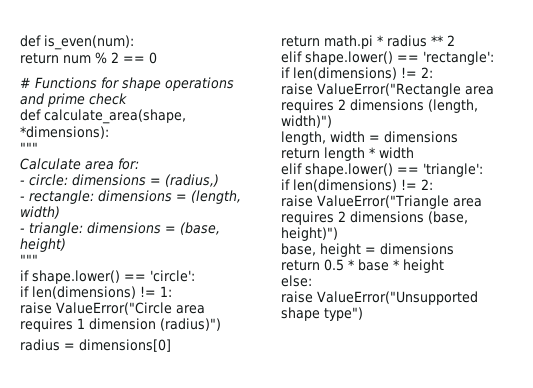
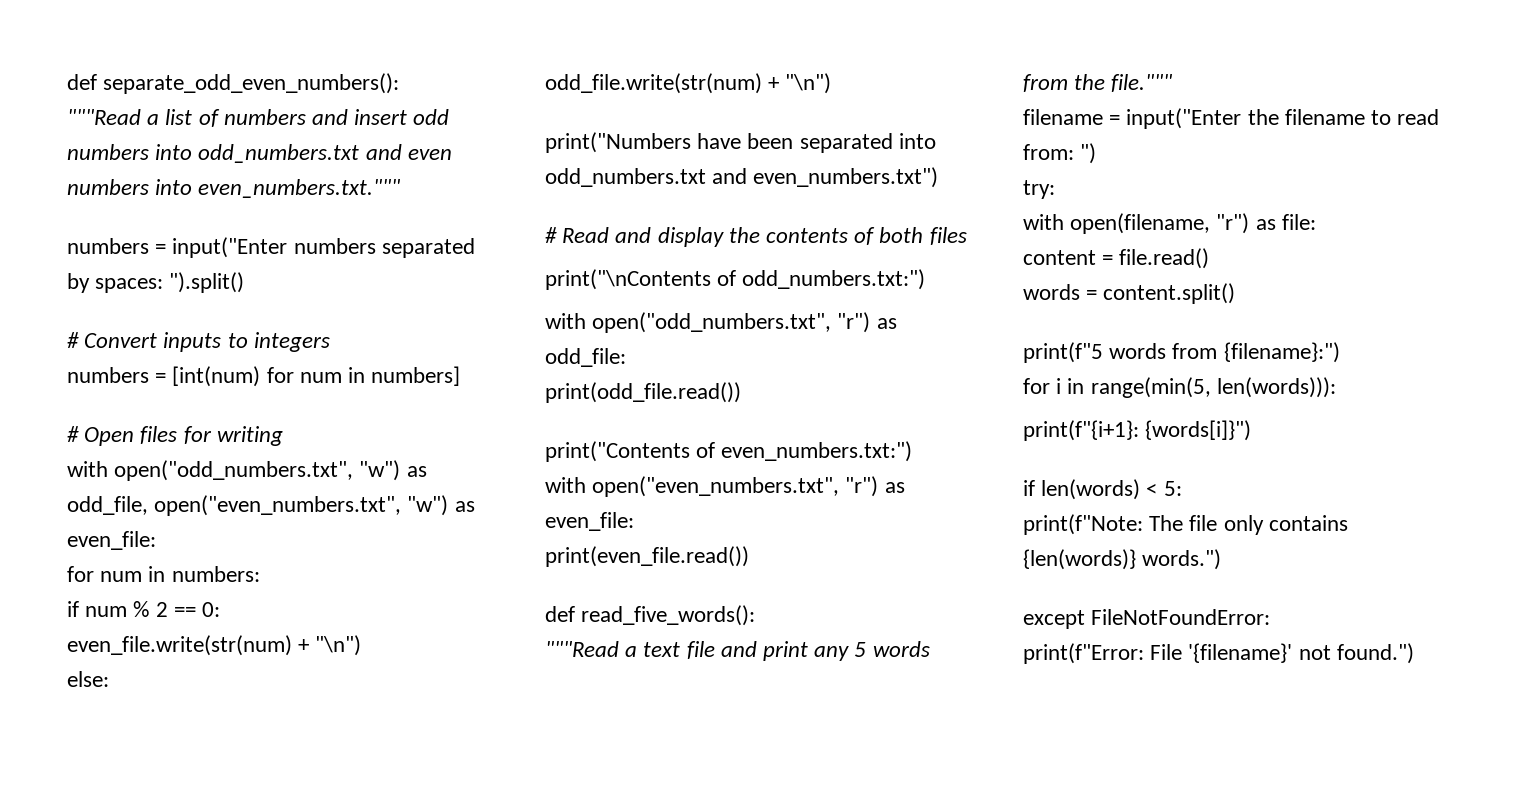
[20,35,134,50] [20,52,157,64] [20,77,234,91] [20,93,127,107] [20,109,186,124] [20,126,109,139] [20,142,38,153] [20,158,139,170] [20,174,219,187] [20,190,241,204] [20,206,60,219] [20,222,220,236] [20,238,66,252] [20,254,38,265] [20,270,195,284] [20,286,172,299] [20,302,205,315] [20,318,221,332] [20,339,171,352] [281,35,455,49] [281,51,494,65] [281,67,433,80] [281,83,494,97] [281,99,478,113] [281,115,332,128] [281,131,458,145] [281,147,414,161] [281,163,483,177] [281,179,433,192] [281,195,482,209] [281,211,468,225] [281,227,338,241] [281,243,454,257] [281,259,444,273] [281,275,312,287] [281,291,478,305] [281,307,363,321] def is_even(num): // return num % 2 == 0 // # Functions for shape operations and prime check // def calculate_area(shape, *dimensions): // """ // Calculate area for: // - circle: dimensions = (radius,) // - rectangle: dimensions = (length, width) // - triangle: dimensions = (base, height) // """ // if shape.lower() == 'circle': // if len(dimensions) != 1: // raise ValueError("Circle area requires 1 dimension (radius)") // radius = dimensions[0] // return math.pi * radius ** 2 // elif shape.lower() == 'rectangle': // if len(dimensions) != 2: // raise ValueError("Rectangle area requires 2 dimensions (length, width)") // length, width = dimensions // return length * width // elif shape.lower() == 'triangle': // if len(dimensions) != 2: // raise ValueError("Triangle area requires 2 dimensions (base, height)") // base, height = dimensions // return 0.5 * base * height // else: // raise ValueError("Unsupported shape type") -> [67,73,400,94] [67,109,450,127] [67,144,452,163] [67,179,401,198] [67,237,475,258] [67,272,245,293] [67,332,330,352] [67,366,461,387] [67,426,283,446] [67,460,427,481] [67,495,475,516] [67,531,156,550] [67,566,260,582] [67,601,221,617] [67,635,362,656] [67,671,109,687] [545,73,832,94] [545,132,936,153] [545,167,939,188] [545,227,967,247] [545,269,926,290] [545,312,897,333] [545,348,626,367] [545,382,741,403] [545,441,913,462] [545,476,905,497] [545,512,634,531] [545,546,749,567] [545,605,756,626] [545,641,930,661] [1023,74,1173,92] [1023,108,1440,129] [1023,143,1097,164] [1023,180,1055,199] [1023,213,1316,234] [1023,248,1210,269] [1023,283,1236,304] [1023,342,1340,363] [1023,377,1336,398] [1023,420,1252,441] [1023,479,1182,500] [1023,514,1348,535] [1023,549,1222,570] [1023,609,1271,629] [1023,643,1414,664] def separate_odd_even_numbers(): // """Read a list of numbers and insert odd numbers into odd_numbers.txt and even numbers into even_numbers.txt.""" // numbers = input("Enter numbers separated by spaces: ").split() // # Convert inputs to integers // numbers = [int(num) for num in numbers] // # Open files for writing // with open("odd_numbers.txt", "w") as odd_file, open("even_numbers.txt", "w") as even_file: // for num in numbers: // if num % 2 == 0: // even_file.write(str(num) + "\n") // else: // odd_file.write(str(num) + "\n") // print("Numbers have been separated into odd_numbers.txt and even_numbers.txt") // # Read and display the contents of both files // print("\nContents of odd_numbers.txt:") // with open("odd_numbers.txt", "r") as odd_file: // print(odd_file.read()) // print("Contents of even_numbers.txt:") // with open("even_numbers.txt", "r") as even_file: // print(even_file.read()) // def read_five_words(): // """Read a text file and print any 5 words from the file.""" // filename = input("Enter the filename to read from: ") // try: // with open(filename, "r") as file: // content = file.read() // words = content.split() // print(f"5 words from {filename}:") // for i in range(min(5, len(words))): // print(f"{i+1}: {words[i]}") // if len(words) < 5: // print(f"Note: The file only contains {len(words)} words.") // except FileNotFoundError: // print(f"Error: File '{filename}' not found.")

